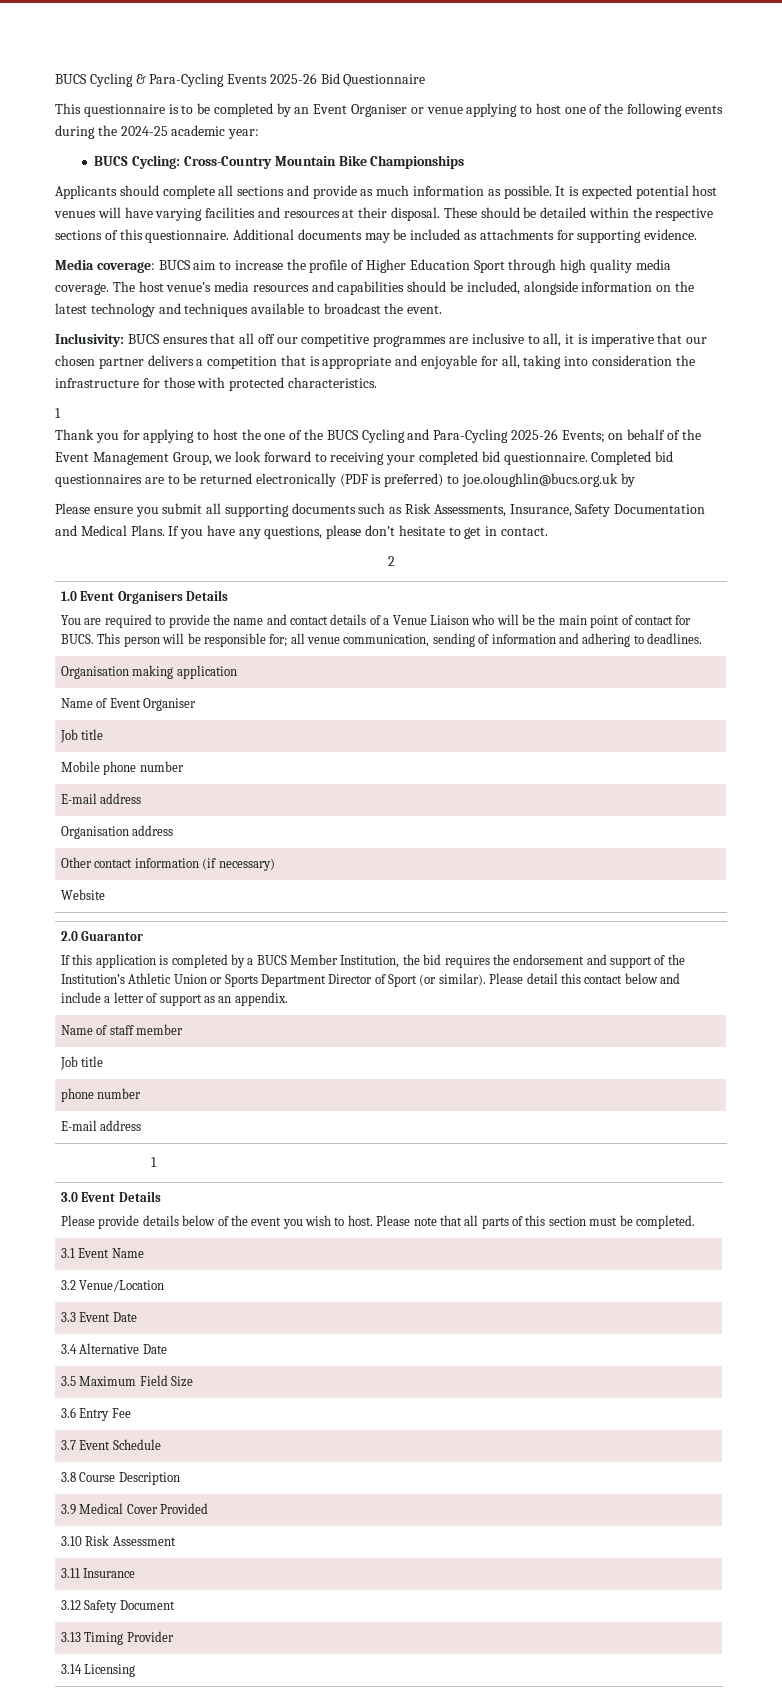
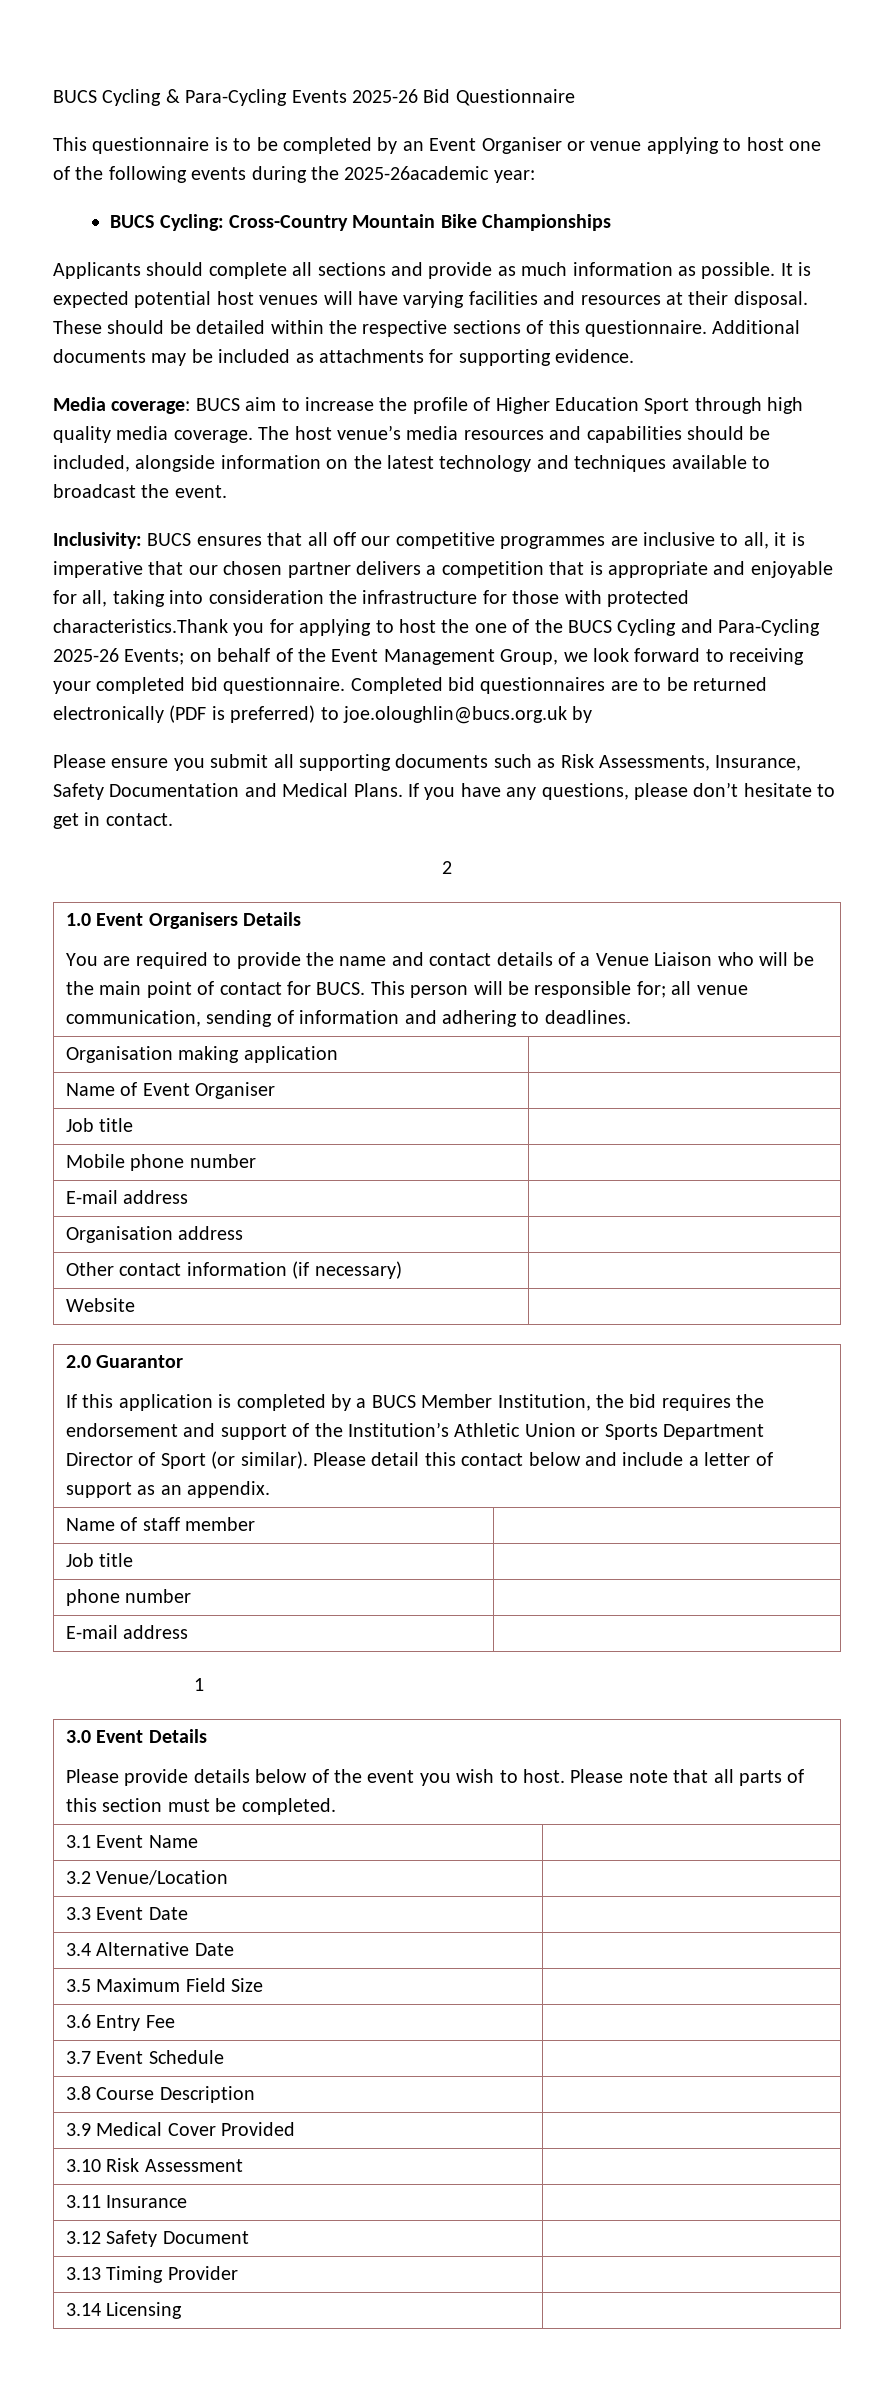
[120,125,226,136] 2024-25 academic -> [344,166,490,180] 2025-26academic
[287,377,377,388] [55,408,61,418] [55,429,94,440] characteristics. // 1 // Thank -> [53,619,228,633] characteristics.Thank

